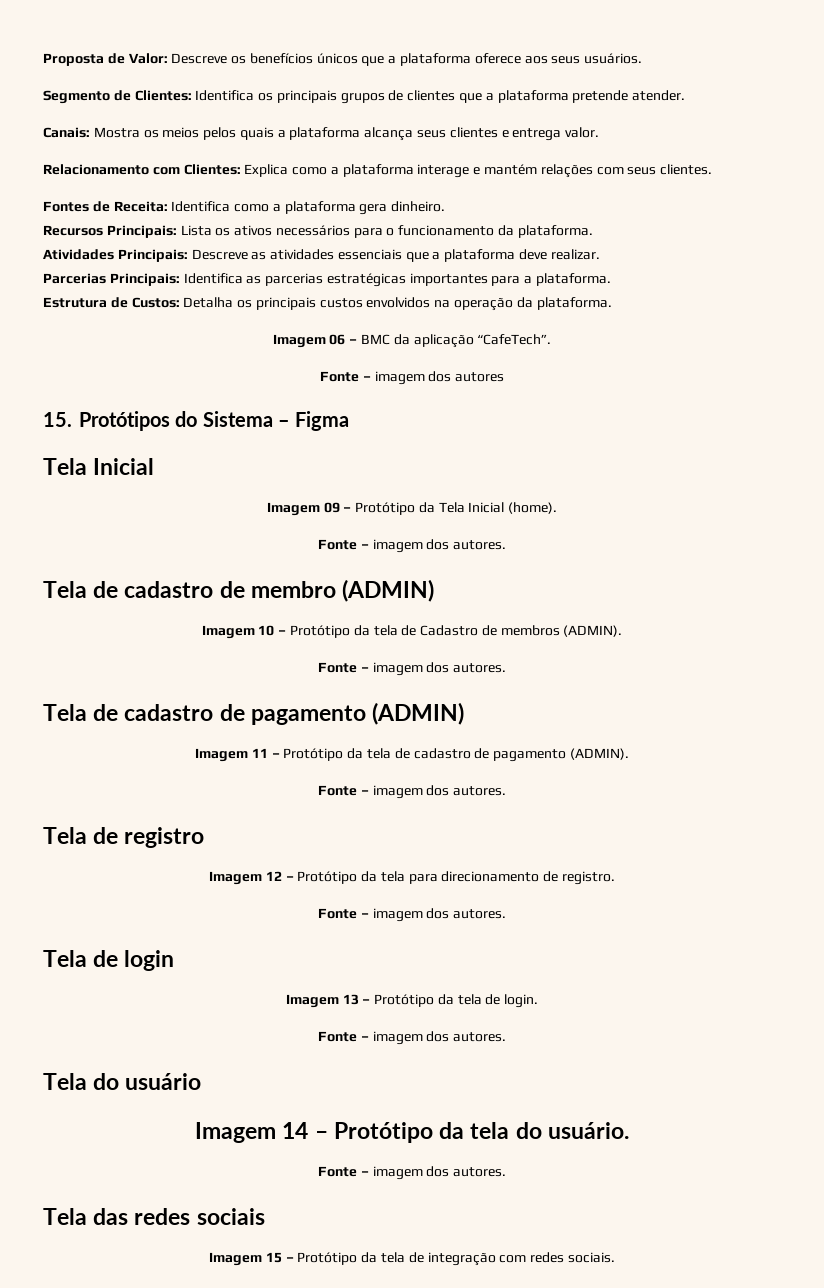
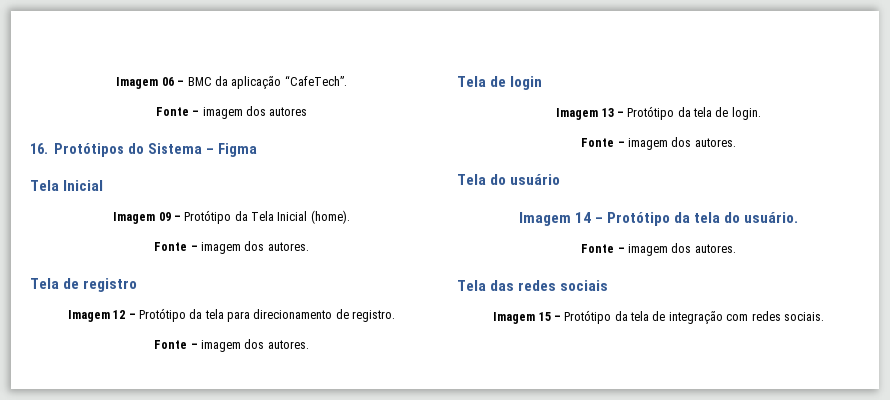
[43,53,643,66] [43,90,686,104] [43,127,600,141] [43,164,713,178] [43,201,446,215] [43,225,593,238] [43,249,600,262] [43,273,612,287] [43,297,612,311] Proposta de Valor: Descreve os benefícios únicos que a plataforma oferece aos seus usuários. // Segmento de Clientes: Identifica os principais grupos de clientes que a plataforma pretende atender. // Canais: Mostra os meios pelos quais a plataforma alcança seus clientes e entrega valor. // Relacionamento com Clientes: Explica como a plataforma interage e mantém relações com seus clientes. // Fontes de Receita: Identifica como a plataforma gera dinheiro. // Recursos Principais: Lista os ativos necessários para o funcionamento da plataforma. // Atividades Principais: Descreve as atividades essenciais que a plataforma deve realizar. // Parcerias Principais: Identifica as parcerias estratégicas importantes para a plataforma. // Estrutura de Custos: Detalha os principais custos envolvidos na operação da plataforma. // -> (116, 83) none
[43,412,72,427] 15. -> [30,143,48,154] 16.
[43,579,435,602] [201,625,623,639] [317,662,507,676] [43,702,465,725] [195,748,629,762] [317,785,507,799] // Tela de cadastro de membro (ADMIN) // Imagem 10 – Protótipo da tela de Cadastro de membros (ADMIN). // Fonte – imagem dos autores. // Tela de cadastro de pagamento (ADMIN) // Imagem 11 – Protótipo da tela de cadastro de pagamento (ADMIN). // Fonte – imagem dos autores. -> (309, 246) none

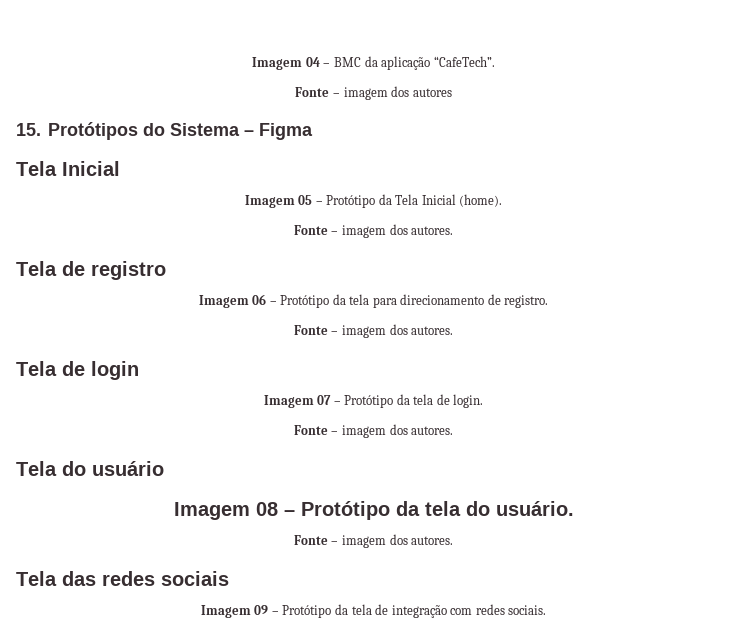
[116,77,174,89] Imagem 06 -> [252,57,320,70] Imagem 04
[30,143,48,154] 16. -> [16,123,41,136] 15.
[158,212,171,221] 09 -> [298,195,313,205] 05
[113,310,126,319] 12 -> [252,294,267,305] 06
[601,108,614,117] 13 -> [317,395,332,405] 07
[574,212,591,223] 14 -> [255,502,278,516] 08
[538,312,551,321] 15 -> [254,605,269,615] 09

